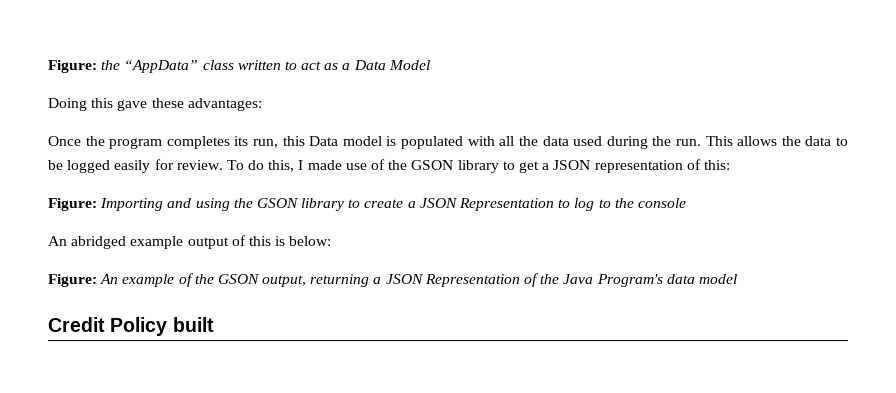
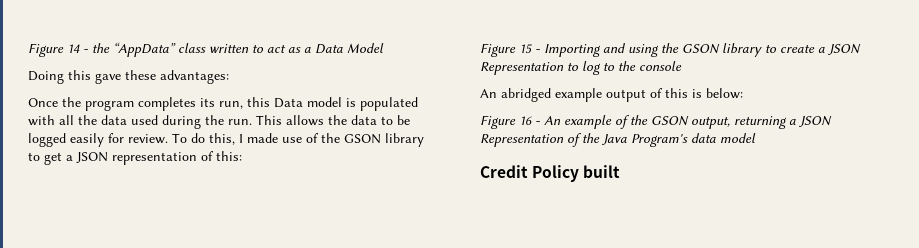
[48,60,97,73] Figure: -> [28,43,88,57] Figure 14 -
[48,198,97,211] Figure: -> [480,43,540,57] Figure 15 -
[48,274,97,287] Figure: -> [480,115,540,129] Figure 16 -

